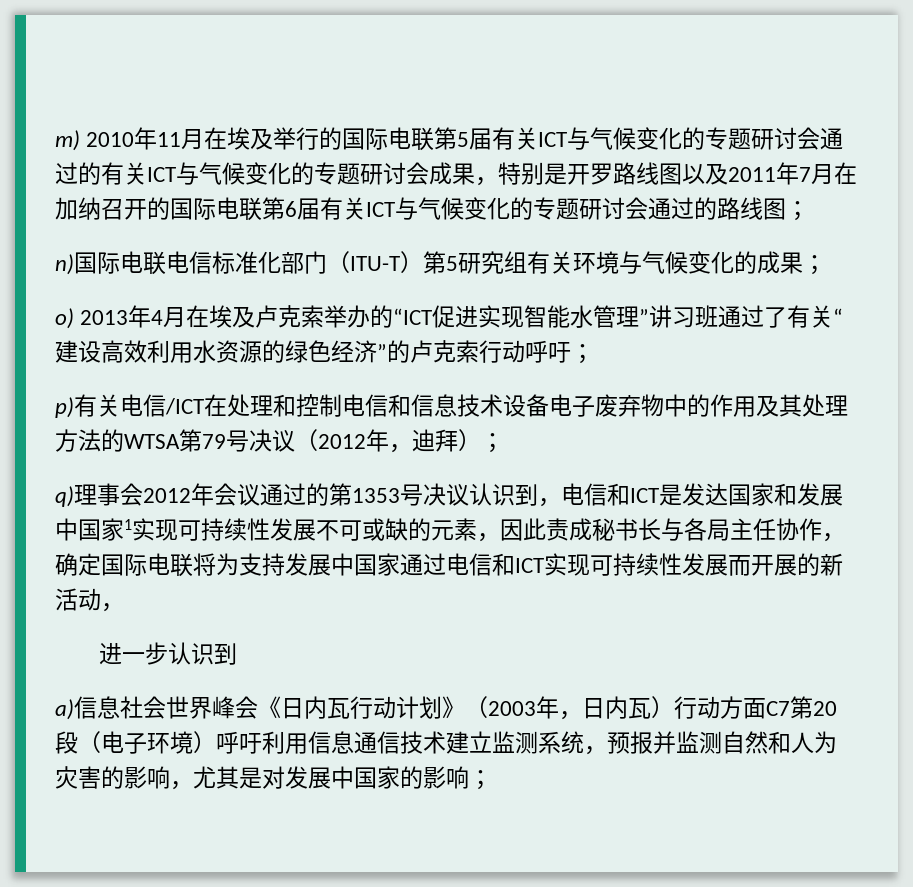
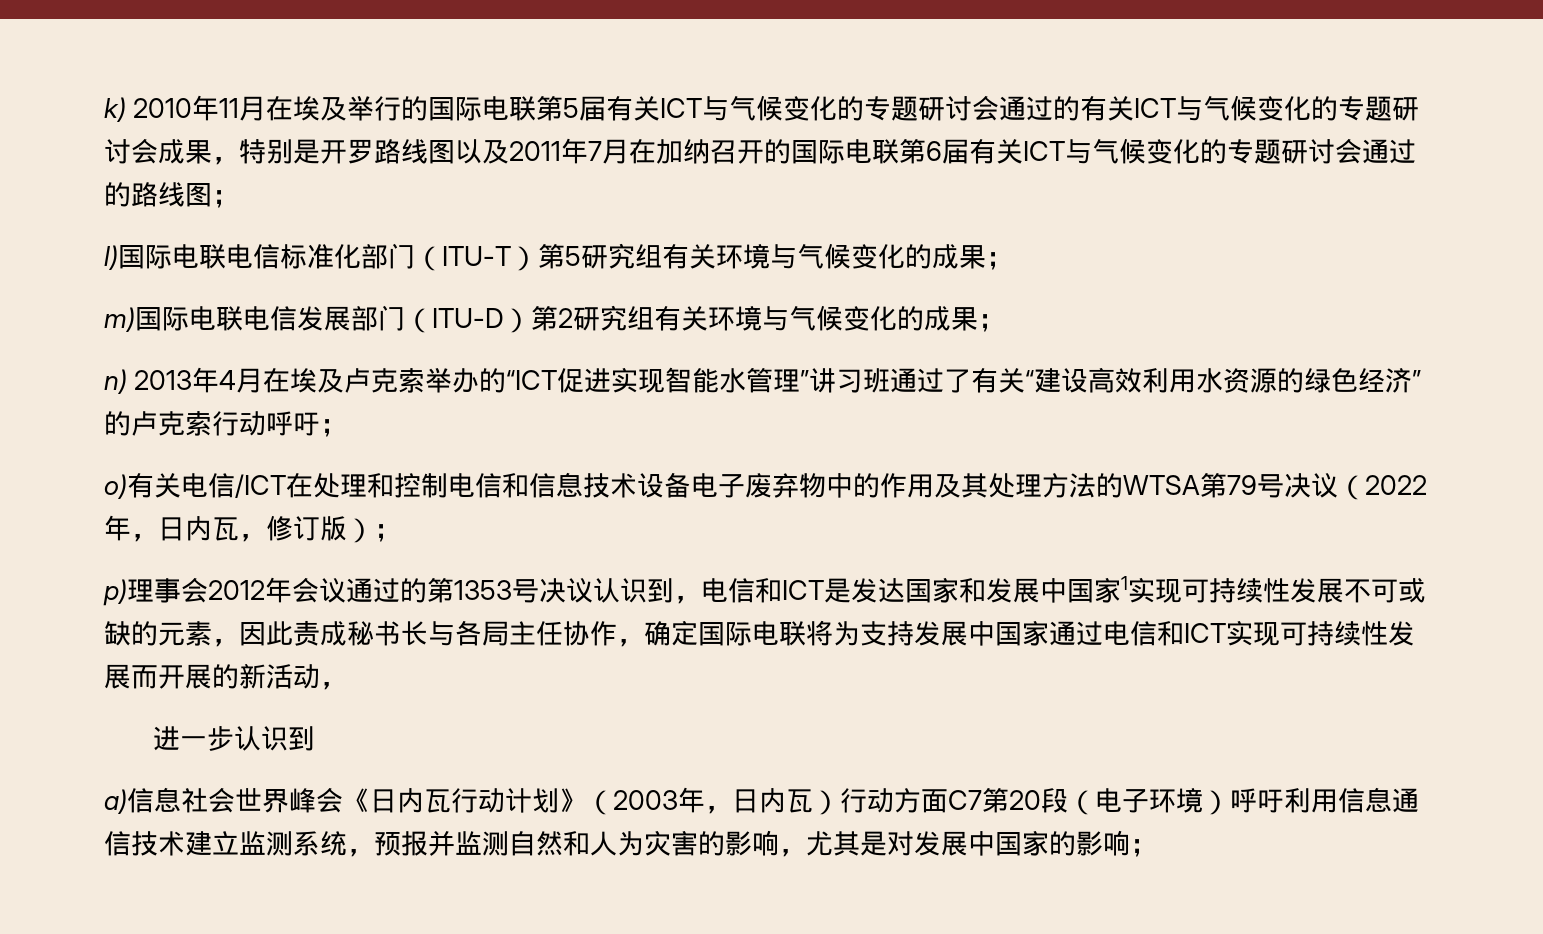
[55,130,80,151] m) -> [104,97,126,122] k)
[55,254,74,275] n) -> [104,245,118,270] l)
[55,308,74,329] o) -> [104,305,1005,333] [104,369,127,394] m)国际电联电信发展部门（ITU-D）第2研究组有关环境与气候变化的成果； // n)
[55,397,74,418] p) -> [104,474,127,499] o)
[318,429,458,453] 2012年，迪拜 -> [1365,475,1427,495] [104,515,347,542] 2022年，日内瓦，修订版
[55,486,74,507] q) -> [103,579,127,606] p)

